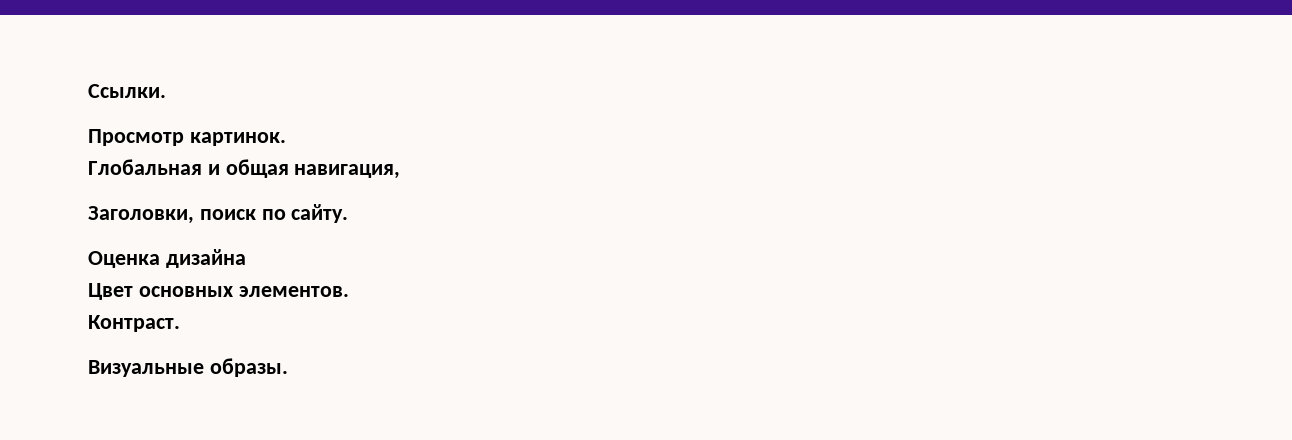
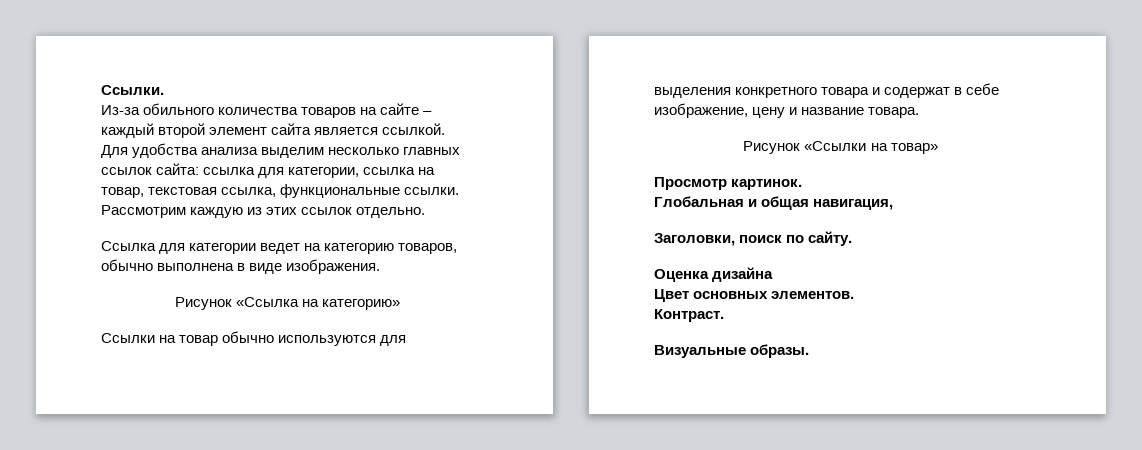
(166, 91) none -> [101,103,433,118] [101,123,446,138] [101,143,461,158] [101,163,436,178] [101,184,460,198] [101,205,426,218] [101,241,458,254] [101,259,381,274] [174,297,401,310] [101,331,407,346] [654,83,1000,98] [654,103,920,118] [743,141,938,154] // Из-за обильного количества товаров на сайте – каждый второй элемент сайта является ссылкой. Для удобства анализа выделим несколько главных ссылок сайта: ссылка для категории, ссылка на товар, текстовая ссылка, функциональные ссылки. Рассмотрим каждую из этих ссылок отдельно. // Ссылка для категории ведет на категорию товаров, обычно выполнена в виде изображения. // Рисунок «Ссылка на категорию» // Ссылки на товар обычно используются для выделения конкретного товара и содержат в себе изображение, цену и название товара. // Рисунок «Ссылки на товар»

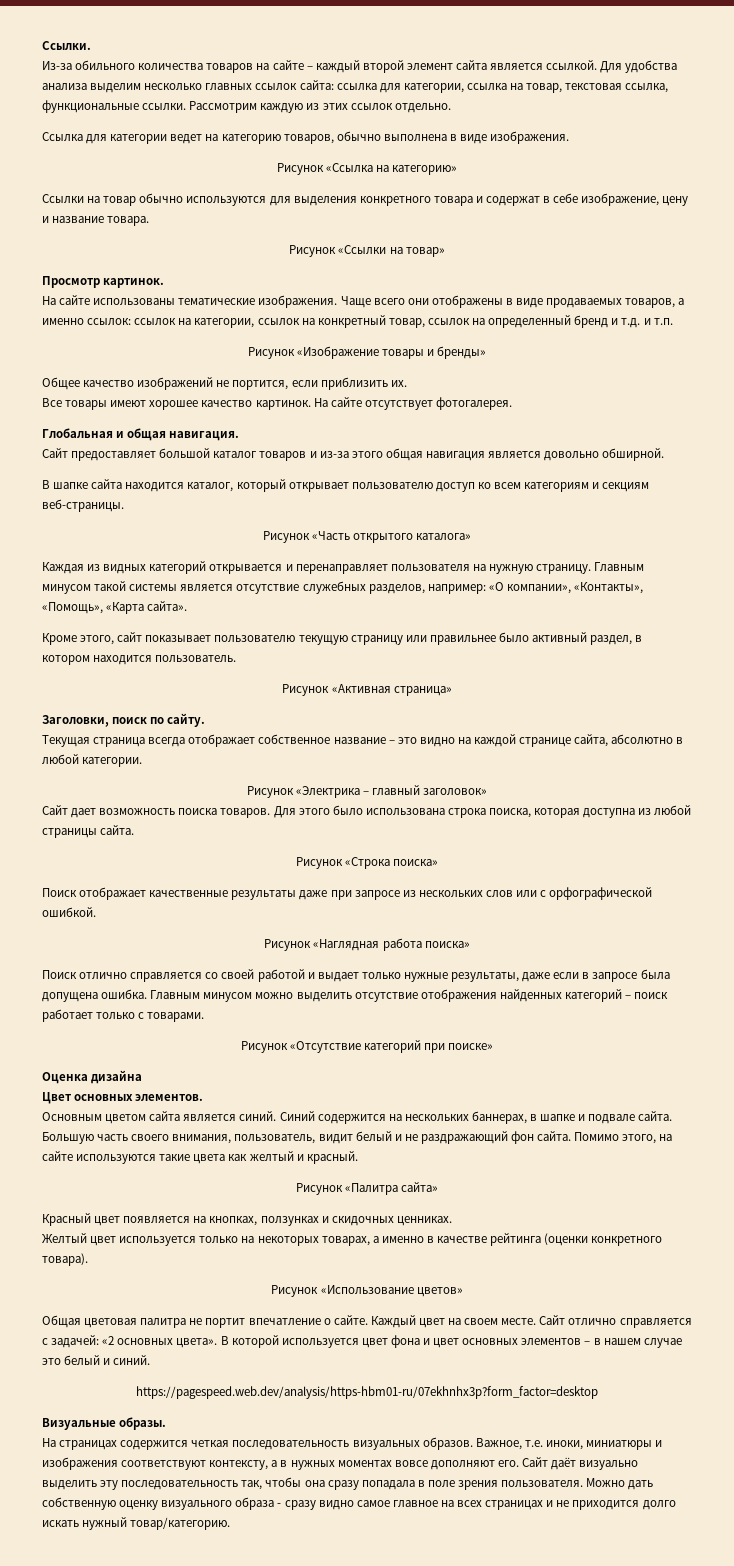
[654,196,894,210] [654,231,853,246] Глобальная и общая навигация, // Заголовки, поиск по сайту. -> [42,295,685,308] [42,315,673,328] [247,346,487,359] [42,377,407,390] [42,397,512,410] [42,428,240,441] [42,448,665,461] [42,479,650,492] [42,499,124,512] [262,531,472,543] [42,561,645,574] [42,581,644,594] [42,601,188,614] [42,632,643,645] [42,655,237,665] [282,684,452,696] [42,713,206,727] [42,734,684,747] [42,754,143,767] [246,785,488,798] [42,805,692,818] [42,825,135,838] [295,857,439,869] [42,887,653,900] [42,907,96,917] [264,938,470,951] [42,969,670,982] [42,989,669,1002] [42,1009,205,1022] [240,1040,494,1053] На сайте использованы тематические изображения. Чаще всего они отображены в виде продаваемых товаров, а именно ссылок: ссылок на категории, ссылок на конкретный товар, ссылок на определенный бренд и т.д. и т.п. // Рисунок «Изображение товары и бренды» // Общее качество изображений не портится, если приблизить их. // Все товары имеют хорошее качество картинок. На сайте отсутствует фотогалерея. // Глобальная и общая навигация. // Сайт предоставляет большой каталог товаров и из-за этого общая навигация является довольно обширной. // В шапке сайта находится каталог, который открывает пользователю доступ ко всем категориям и секциям веб-страницы. // Рисунок «Часть открытого каталога» // Каждая из видных категорий открывается и перенаправляет пользователя на нужную страницу. Главным минусом такой системы является отсутствие служебных разделов, например: «О компании», «Контакты», «Помощь», «Карта сайта». // Кроме этого, сайт показывает пользователю текущую страницу или правильнее было активный раздел, в котором находится пользователь. // Рисунок «Активная страница» // Заголовки, поиск по сайту. // Текущая страница всегда отображает собственное название – это видно на каждой странице сайта, абсолютно в любой категории. // Рисунок «Электрика – главный заголовок» // Сайт дает возможность поиска товаров. Для этого было использована строка поиска, которая доступна из любой страницы сайта. // Рисунок «Строка поиска» // Поиск отображает качественные результаты даже при запросе из нескольких слов или с орфографической ошибкой. // Рисунок «Наглядная работа поиска» // Поиск отлично справляется со своей работой и выдает только нужные результаты, даже если в запросе была допущена ошибка. Главным минусом можно выделить отсутствие отображения найденных категорий – поиск работает только с товарами. // Рисунок «Отсутствие категорий при поиске»
[654,309,724,322] [654,344,810,358] Контраст. // Визуальные образы. -> [42,1111,673,1124] [42,1131,673,1144] [42,1151,358,1164] [295,1182,439,1195] [42,1213,452,1226] [42,1233,663,1246] [42,1253,88,1266] [271,1285,463,1297] [42,1315,692,1328] [42,1335,682,1348] [42,1355,151,1365] [136,1386,598,1399] [42,1417,167,1430] [42,1437,663,1450] [42,1457,639,1470] [42,1477,654,1490] [42,1497,676,1510] [42,1517,231,1530] Основным цветом сайта является синий. Синий содержится на нескольких баннерах, в шапке и подвале сайта. Большую часть своего внимания, пользователь, видит белый и не раздражающий фон сайта. Помимо этого, на сайте используются такие цвета как желтый и красный. // Рисунок «Палитра сайта» // Красный цвет появляется на кнопках, ползунках и скидочных ценниках. // Желтый цвет используется только на некоторых товарах, а именно в качестве рейтинга (оценки конкретного товара). // Рисунок «Использование цветов» // Общая цветовая палитра не портит впечатление о сайте. Каждый цвет на своем месте. Сайт отлично справляется с задачей: «2 основных цвета». В которой используется цвет фона и цвет основных элементов – в нашем случае это белый и синий. // https://pagespeed.web.dev/analysis/https-hbm01-ru/07ekhnhx3p?form_factor=desktop // Визуальные образы. // На страницах содержится четкая последовательность визуальных образов. Важное, т.е. иноки, миниатюры и изображения соответствуют контексту, а в нужных моментах вовсе дополняют его. Сайт даёт визуально выделить эту последовательность так, чтобы она сразу попадала в поле зрения пользователя. Можно дать собственную оценку визуального образа - сразу видно самое главное на всех страницах и не приходится долго искать нужный товар/категорию.

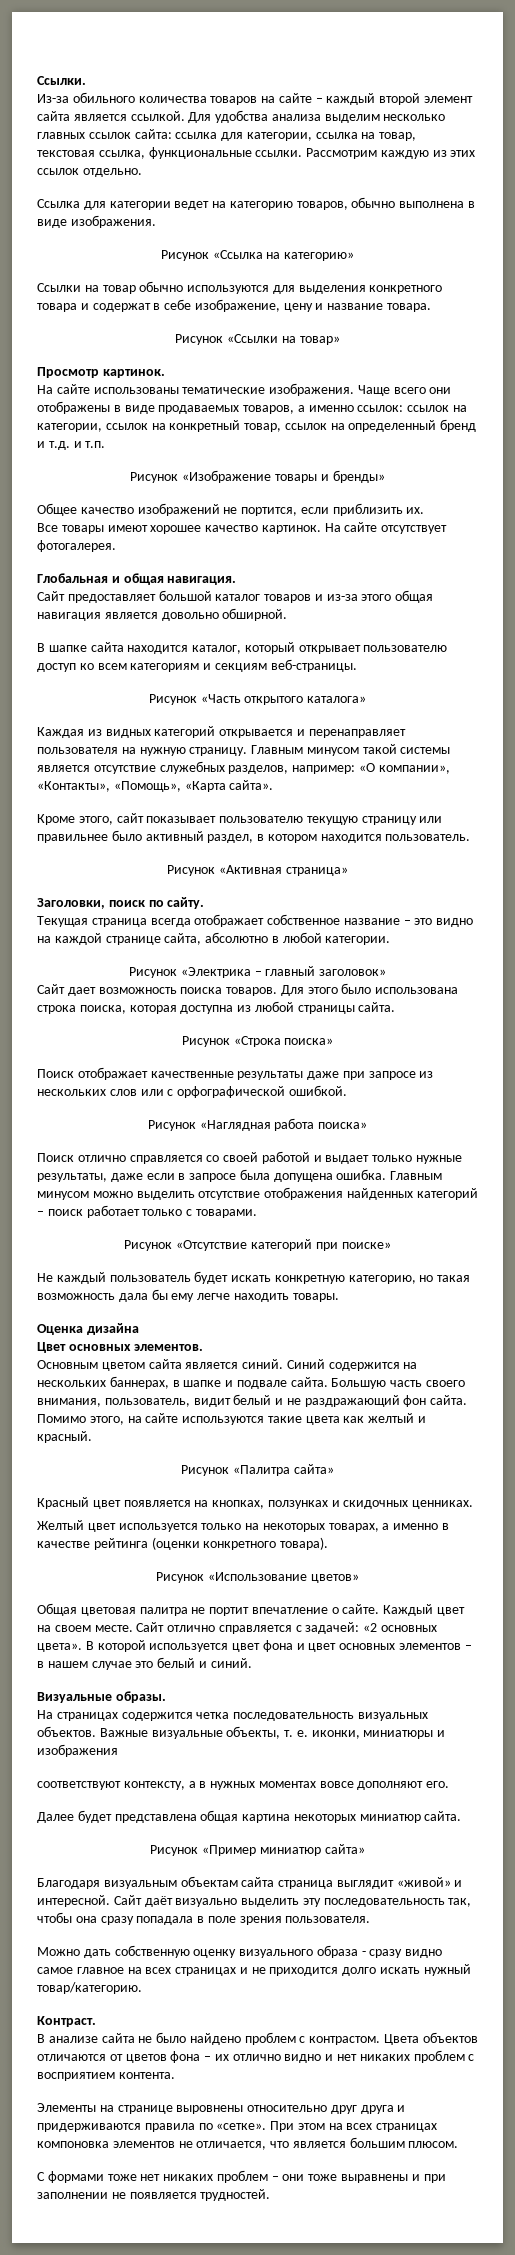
(494, 1046) none -> [37,1271,471,1284] [37,1289,339,1302] // Не каждый пользователь будет искать конкретную категорию, но такая возможность дала бы ему легче находить товары.
[136,1386,598,1399] // https://pagespeed.web.dev/analysis/https-hbm01-ru/07ekhnhx3p?form_factor=desktop -> (252, 1663) none
[191,1440,230,1447] четкая -> [196,1712,230,1719] четка
[422,1437,583,1450] образов. Важное, т.е. иноки, -> [37,1726,360,1739] объектов. Важные визуальные объекты, т. е. иконки,
(118, 1463) none -> (118, 1750) //
(519, 1463) none -> [37,1810,462,1823] [150,1844,365,1856] [37,1876,463,1889] [37,1895,110,1907] // Далее будет представлена общая картина некоторых миниатюр сайта. // Рисунок «Пример миниатюр сайта» // Благодаря визуальным объектам сайта страница выглядит «живой» и интересной.
(584, 1483) none -> (371, 1919) //
(231, 1523) none -> [37,2016,96,2027] [37,2032,478,2045] [37,2050,475,2063] [37,2072,175,2081] [37,2103,406,2114] [37,2121,438,2132] [37,2137,459,2150] [37,2170,446,2183] [37,2189,271,2201] // Контраст. // В анализе сайта не было найдено проблем с контрастом. Цвета объектов отличаются от цветов фона – их отлично видно и нет никаких проблем с восприятием контента. // Элементы на странице выровнены относительно друг друга и придерживаются правила по «сетке». При этом на всех страницах компоновка элементов не отличается, что является большим плюсом. // С формами тоже нет никаких проблем – они тоже выравнены и при заполнении не появляется трудностей.

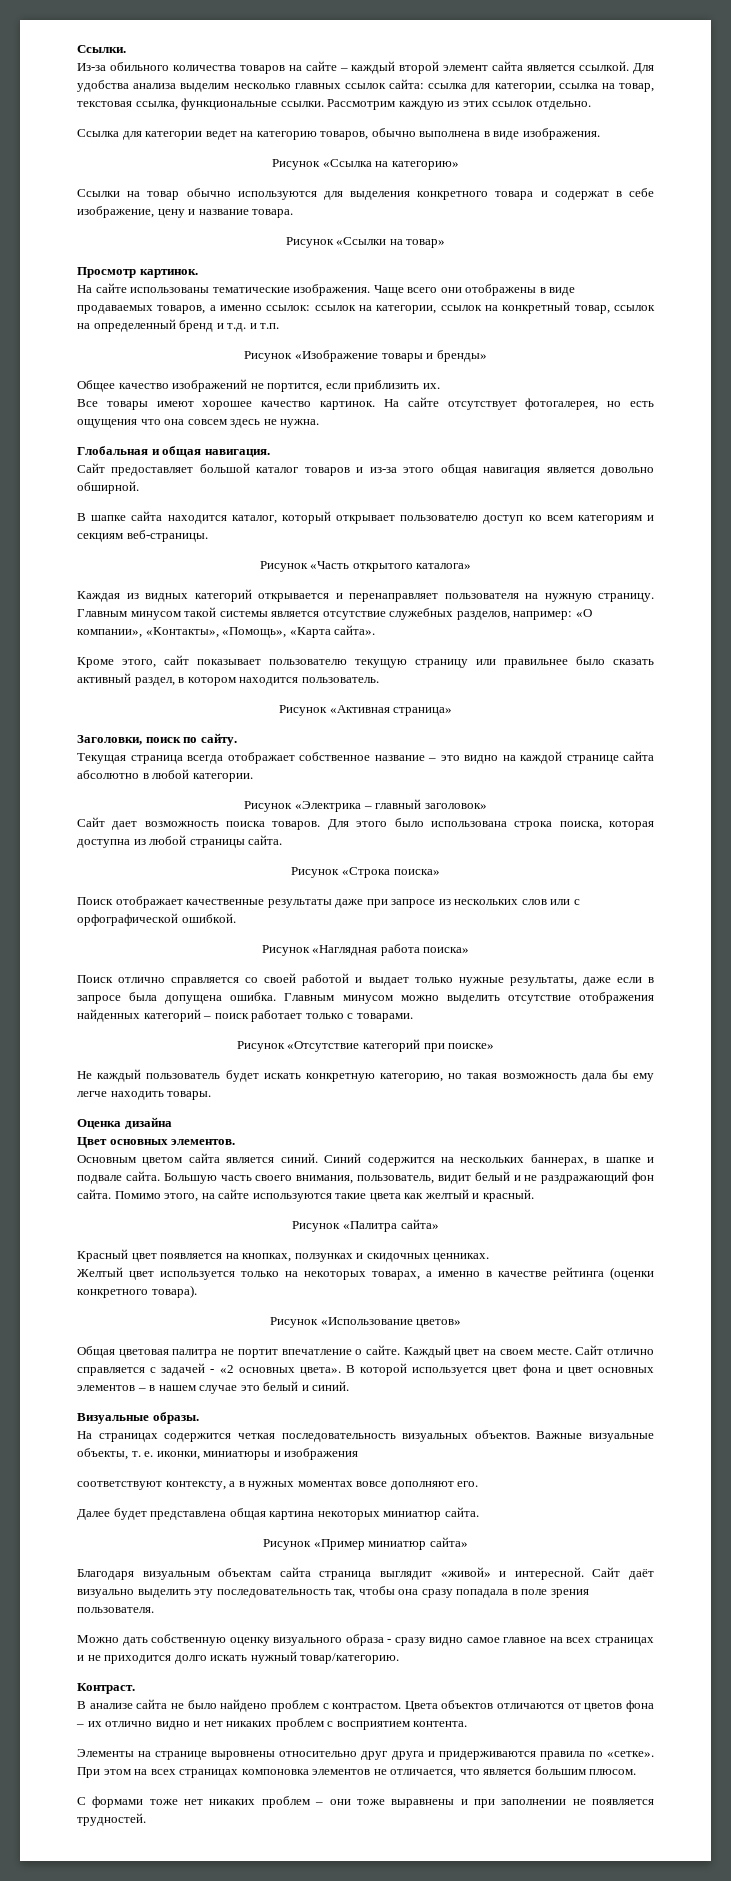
[37,540,116,552] фотогалерея. -> [525,398,654,410] [77,419,320,428] фотогалерея, но есть ощущения что она совсем здесь не нужна.
(142, 835) none -> [613,659,654,665] сказать
[164,933,202,945] сайта, -> [623,751,654,761] сайта
[305,1622,360,1634] задачей: -> [161,1363,215,1376] задачей -
[196,1712,230,1719] четка -> [237,1433,275,1439] четкая

